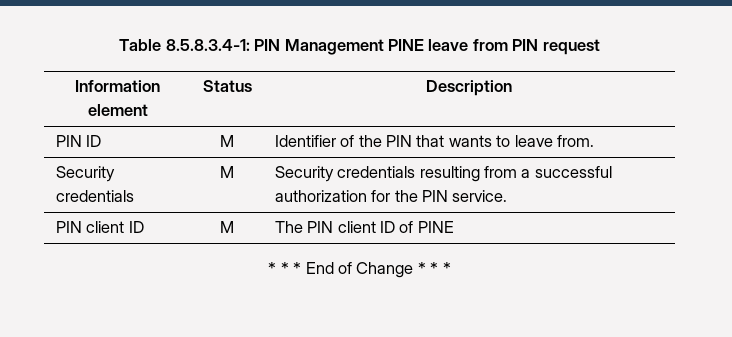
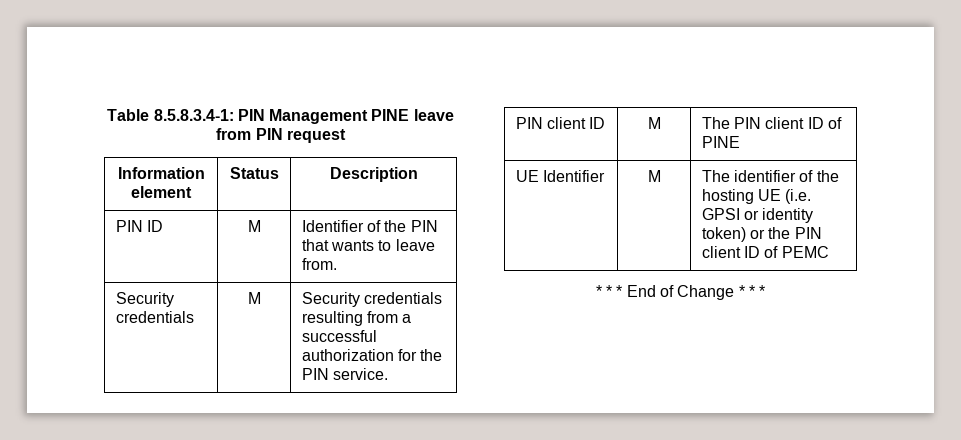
(454, 227) none -> [515,170,605,182] [647,170,661,182] [701,170,839,182] [701,189,812,204] [701,208,814,223] [701,227,822,242] [701,246,829,258] // UE Identifier | M | The identifier of the hosting UE (i.e. GPSI or identity token) or the PIN client ID of PEMC

